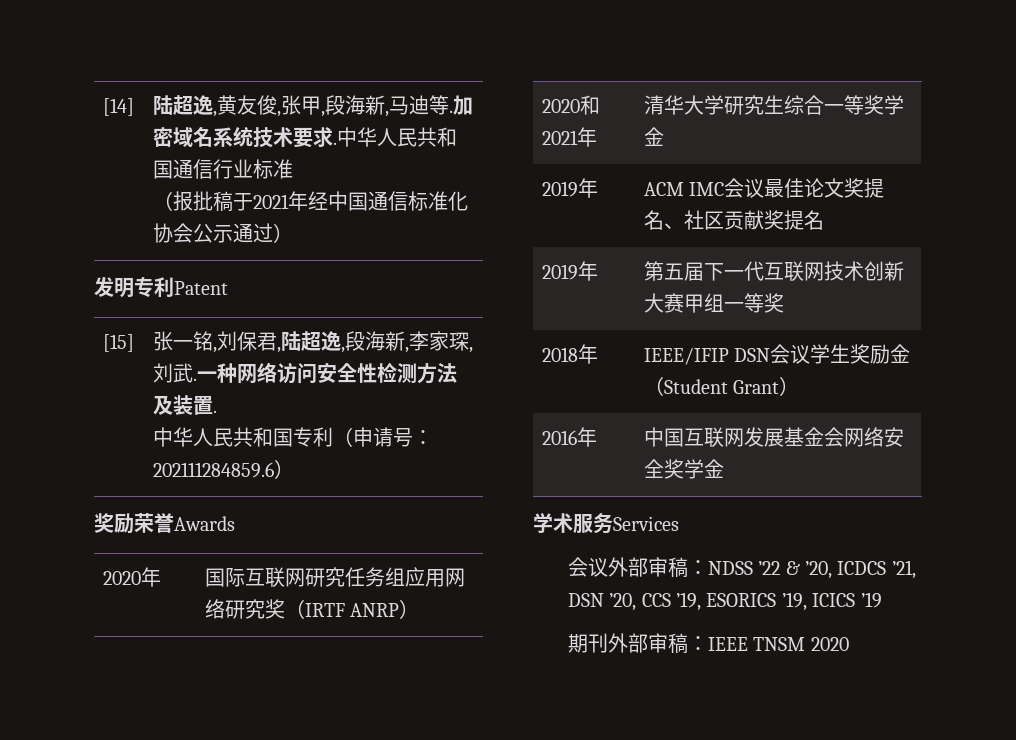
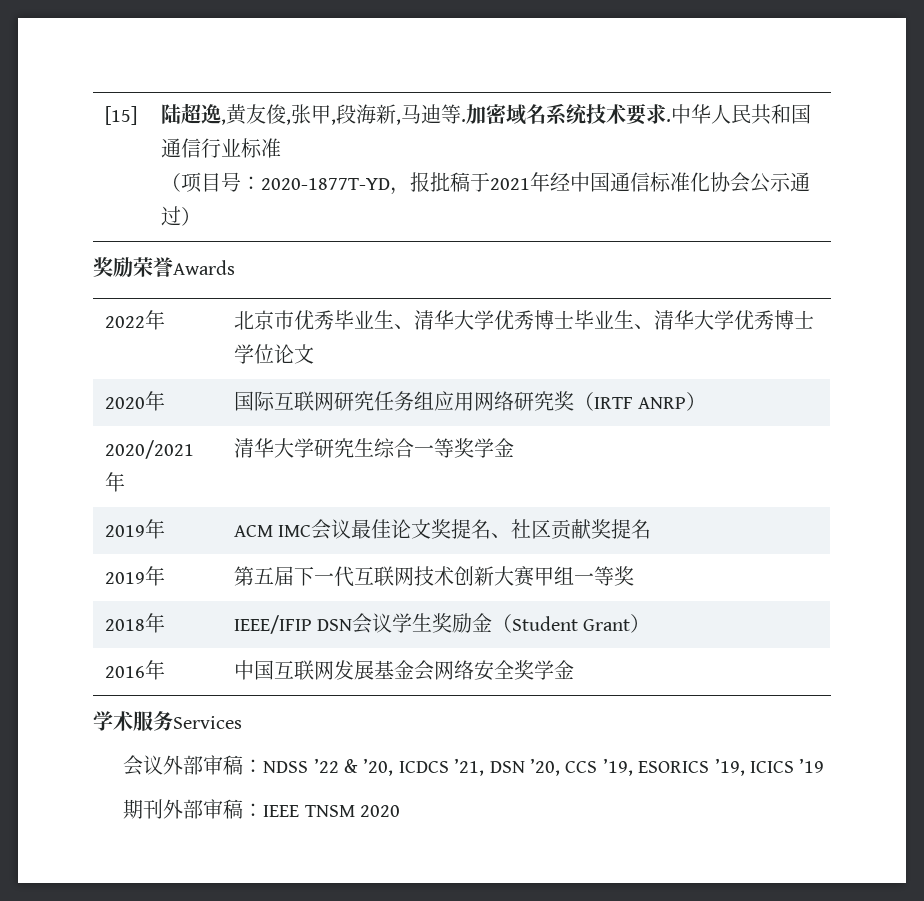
[103,98,135,116] [14] -> [104,106,137,125] [15]
(174, 201) none -> [180,172,410,195] 项目号：2020-1877T-YD，
[94,277,228,298] [103,334,135,352] [153,331,474,353] [153,362,458,384] [153,395,218,415] [153,427,434,447] [153,459,295,479] [94,513,235,534] 发明专利Patent // [15] | 张一铭,刘保君,陆超逸,段海新,李家琛,刘武.一种网络访问安全性检测方法及装置. // 中华人民共和国专利（申请号：202111284859.6） // 奖励荣誉Awards -> [93,257,235,278] [104,310,165,330] [233,310,814,330] [233,344,314,364] 奖励荣誉Awards // 2022年 | 北京市优秀毕业生、清华大学优秀博士毕业生、清华大学优秀博士学位论文
[542,95,601,115] [542,130,579,145] 2020和2021 -> [104,440,194,459] 2020/2021

